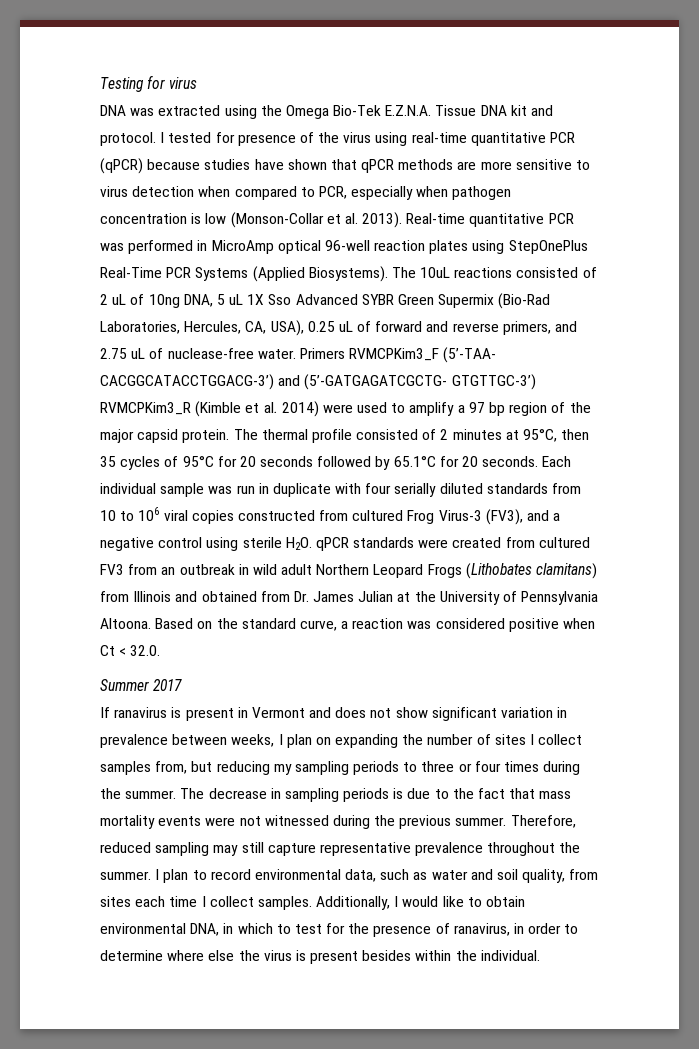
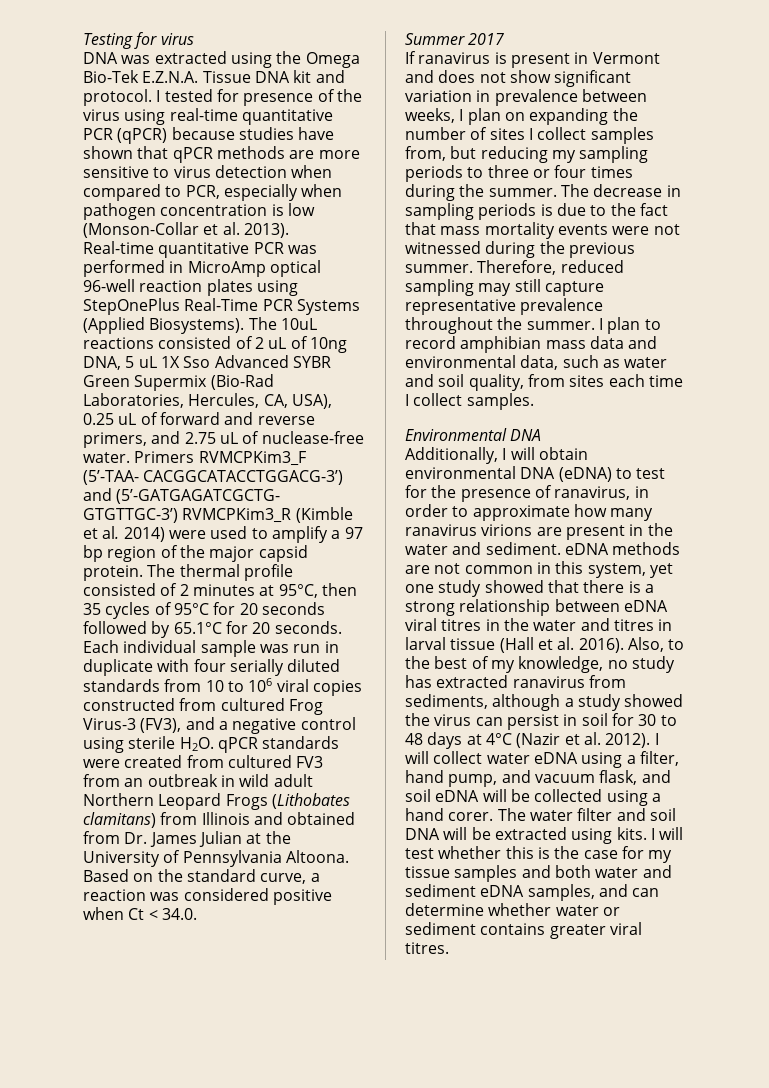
[130,645,161,656] 32.0. -> [161,908,197,920] 34.0.
(251, 874) none -> [460,336,658,353] amphibian mass data and
[316,896,526,910] [100,923,273,936] Additionally, I would like to obtain environmental DNA, in which -> [405,428,542,441] [405,447,588,464] [405,466,612,482] // Environmental DNA // Additionally, I will obtain environmental DNA (eDNA)
[100,950,540,964] determine where else the virus is present besides within the individual. -> [472,504,654,521] [405,523,673,540] [405,542,681,555] [405,561,673,578] [405,580,654,597] [405,599,668,616] [405,618,673,631] [405,637,685,653] [405,656,675,673] [405,675,626,688] [405,694,684,711] [405,713,677,730] [405,732,659,749] [405,751,679,768] [405,770,671,787] [405,789,661,806] [405,808,676,821] [405,827,684,844] [405,846,673,863] [405,865,672,882] [405,884,660,901] [405,903,620,916] [405,922,642,939] [405,942,449,954] approximate how many ranavirus virions are present in the water and sediment. eDNA methods are not common in this system, yet one study showed that there is a strong relationship between eDNA viral titres in the water and titres in larval tissue (Hall et al. 2016). Also, to the best of my knowledge, no study has extracted ranavirus from sediments, although a study showed the virus can persist in soil for 30 to 48 days at 4°C (Nazir et al. 2012). I will collect water eDNA using a filter, hand pump, and vacuum flask, and soil eDNA will be collected using a hand corer. The water filter and soil DNA will be extracted using kits. I will test whether this is the case for my tissue samples and both water and sediment eDNA samples, and can determine whether water or sediment contains greater viral titres.

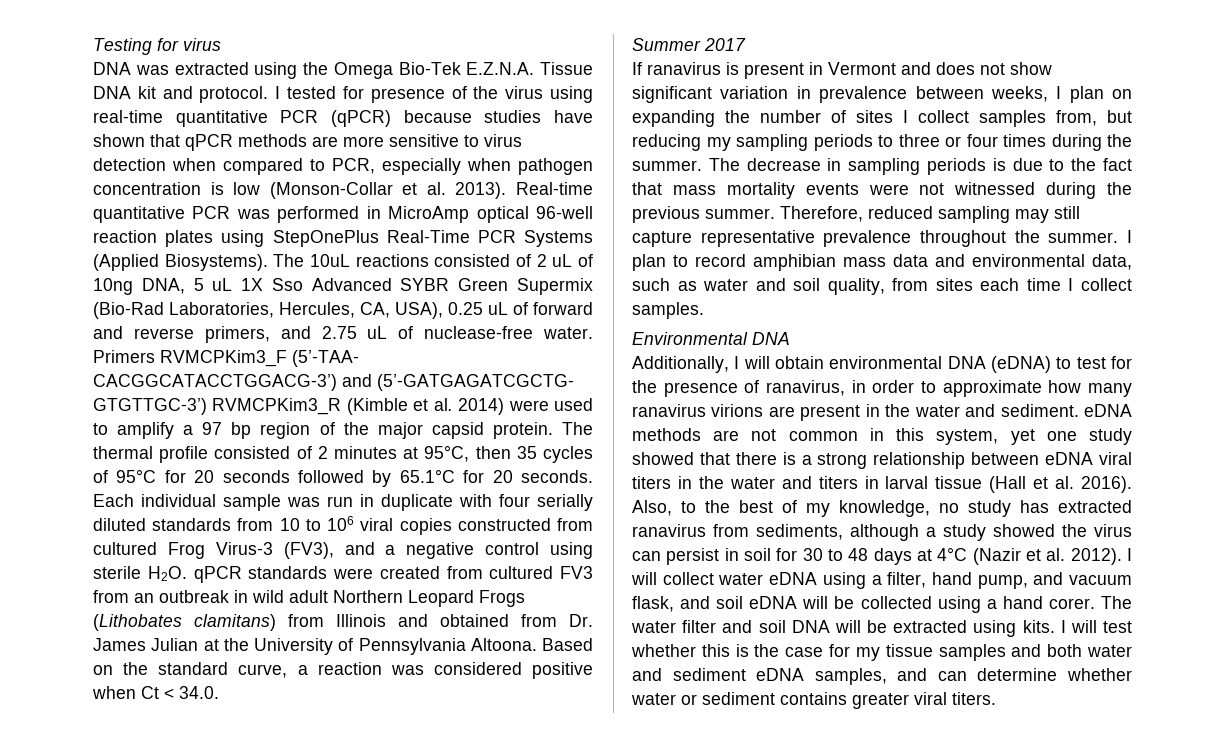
[441,618,654,631] titres in the water and titres -> [632,476,858,489] titers in the water and titers
[405,942,449,954] titres. -> [952,692,996,705] titers.

